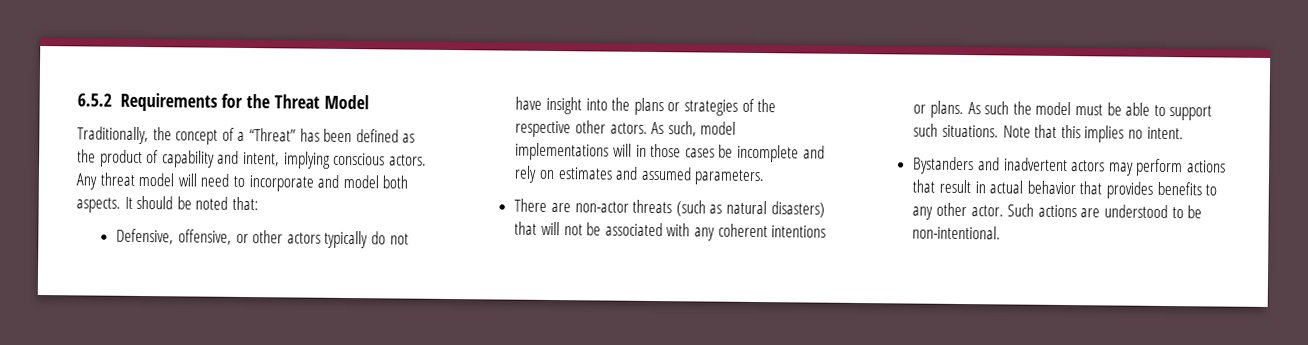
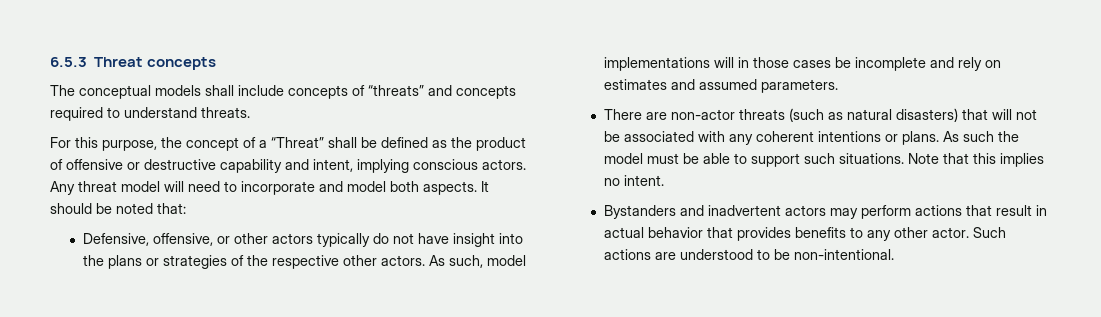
[77,92,369,112] [77,126,149,145] 6.5.2 Requirements for the Threat Model // Traditionally, -> [50,57,217,70] [50,85,516,99] [50,107,250,121] [50,137,157,151] 6.5.3 Threat concepts // The conceptual models shall include concepts of “threats” and concepts required to understand threats. // For this purpose,
[299,128,353,143] has been -> [328,137,377,148] shall be
(160, 157) none -> [66,159,216,170] offensive or destructive

